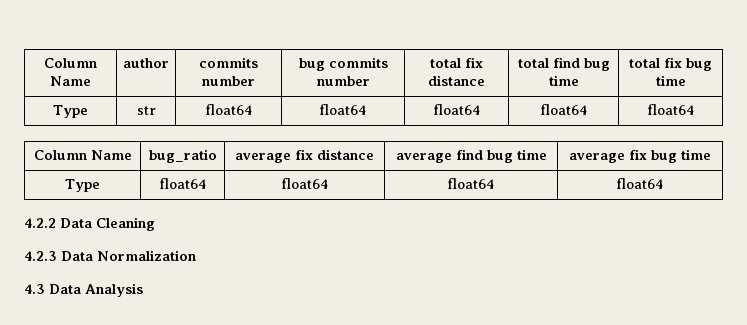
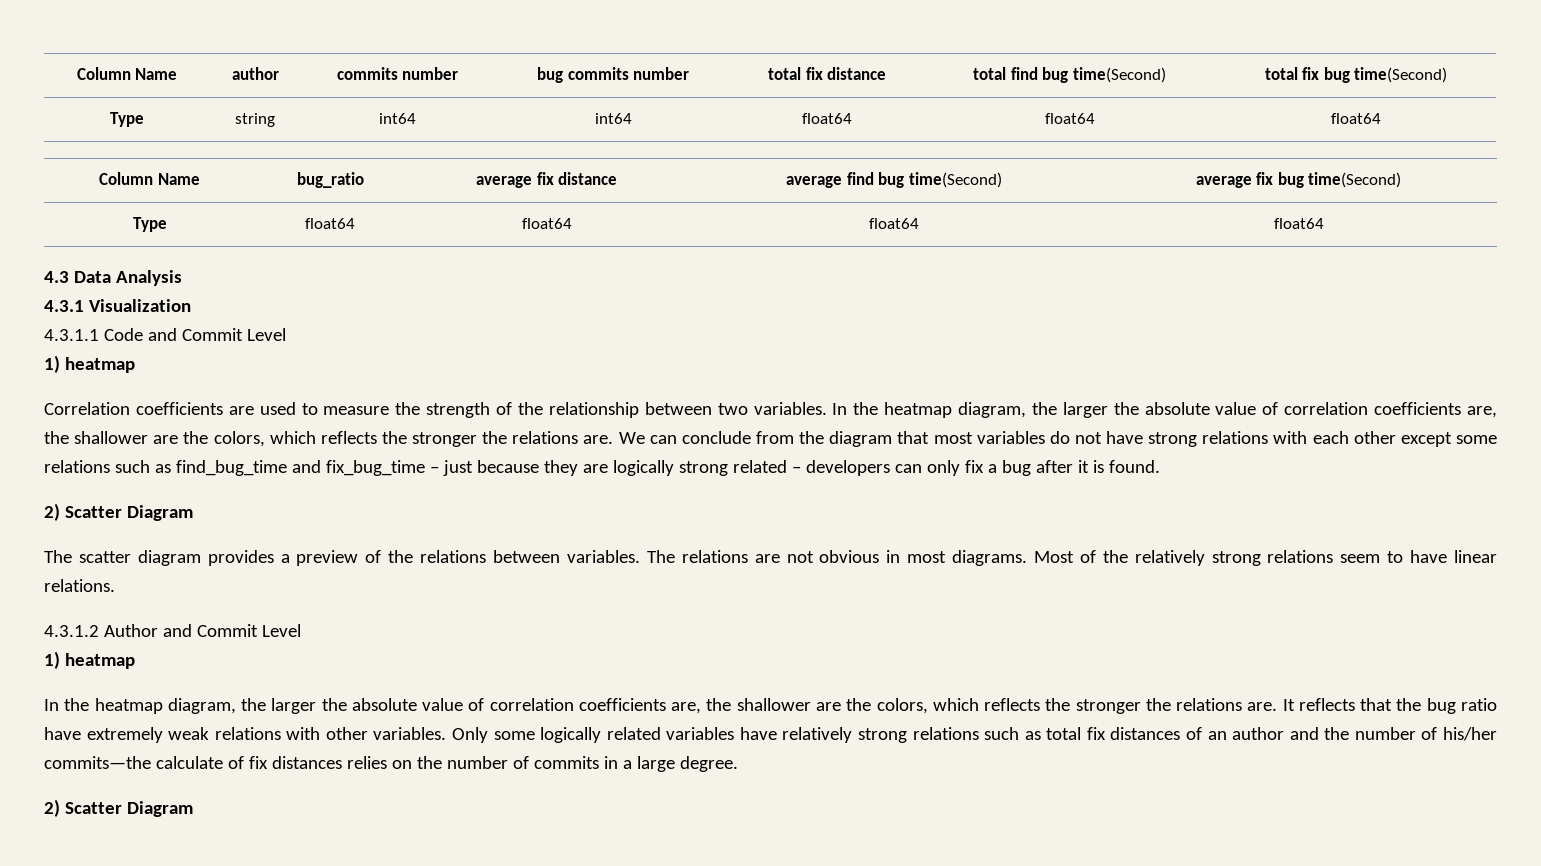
[548,75,579,86] time -> [1072,67,1166,83] time(Second)
[655,75,686,86] [53,105,88,118] [136,106,156,115] [204,104,253,115] [319,104,367,115] time // Type | str | float64 | float64 -> [1354,67,1448,83] [110,112,144,127] [235,113,275,127] [379,113,416,124] [594,113,632,124] time(Second) // Type | string | int64 | int64
[516,149,547,160] time -> [908,172,1002,188] time(Second)
[681,149,711,160] time -> [1308,172,1402,188] time(Second)
[24,217,155,231] [24,250,196,261] [24,283,143,297] 4.2.2 Data Cleaning // 4.2.3 Data Normalization // 4.3 Data Analysis -> [44,270,182,286] [44,299,191,312] [44,328,286,341] [44,355,135,373] [44,402,1498,418] [44,431,1498,447] [44,460,1160,476] [44,503,193,521] [44,550,1497,566] [44,579,115,592] [44,624,301,637] [44,651,135,669] [44,698,1497,714] [44,727,1498,743] [44,756,738,772] [44,799,193,817] 4.3 Data Analysis // 4.3.1 Visualization // 4.3.1.1 Code and Commit Level // 1) heatmap // Correlation coefficients are used to measure the strength of the relationship between two variables. In the heatmap diagram, the larger the absolute value of correlation coefficients are, the shallower are the colors, which reflects the stronger the relations are. We can conclude from the diagram that most variables do not have strong relations with each other except some relations such as find_bug_time and fix_bug_time – just because they are logically strong related – developers can only fix a bug after it is found. // 2) Scatter Diagram // The scatter diagram provides a preview of the relations between variables. The relations are not obvious in most diagrams. Most of the relatively strong relations seem to have linear relations. // 4.3.1.2 Author and Commit Level // 1) heatmap // In the heatmap diagram, the larger the absolute value of correlation coefficients are, the shallower are the colors, which reflects the stronger the relations are. It reflects that the bug ratio have extremely weak relations with other variables. Only some logically related variables have relatively strong relations such as total fix distances of an author and the number of his/her commits—the calculate of fix distances relies on the number of commits in a large degree. // 2) Scatter Diagram

